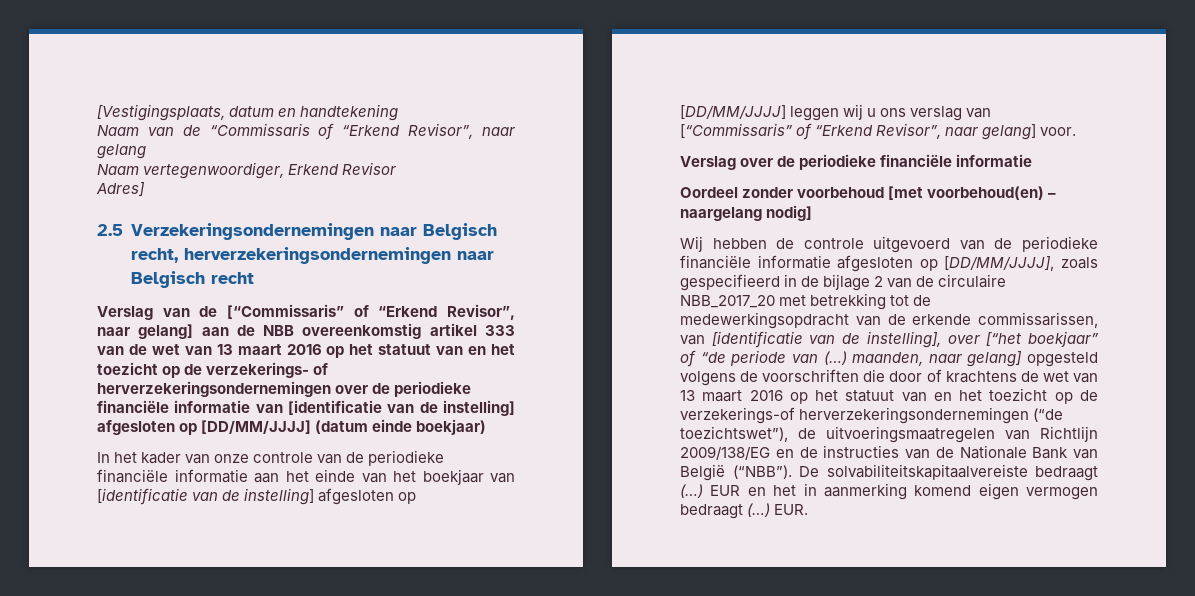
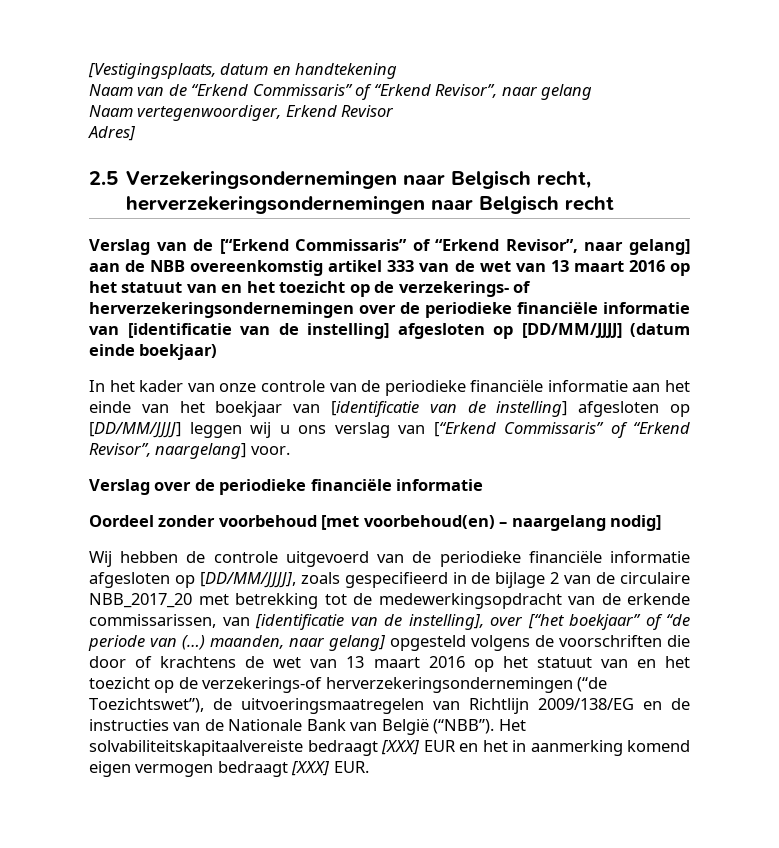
[209,123,310,136] “Commissaris -> [191,84,353,96] “Erkend Commissaris”
[226,304,344,319] [“Commissaris” -> [219,239,408,254] [“Erkend Commissaris”
[680,123,1037,140] [“Commissaris” of “Erkend Revisor”, naar gelang] -> [433,422,690,438] [89,443,247,459] [“Erkend Commissaris” of “Erkend Revisor”, naargelang]
[680,426,788,442] toezichtswet”), -> [89,698,204,713] Toezichtswet”),
[799,466,819,477] De -> [498,719,526,731] Het
[680,484,703,498] (…) -> [381,740,420,755] [XXX]
[747,503,771,517] (…) -> [291,761,331,776] [XXX]

